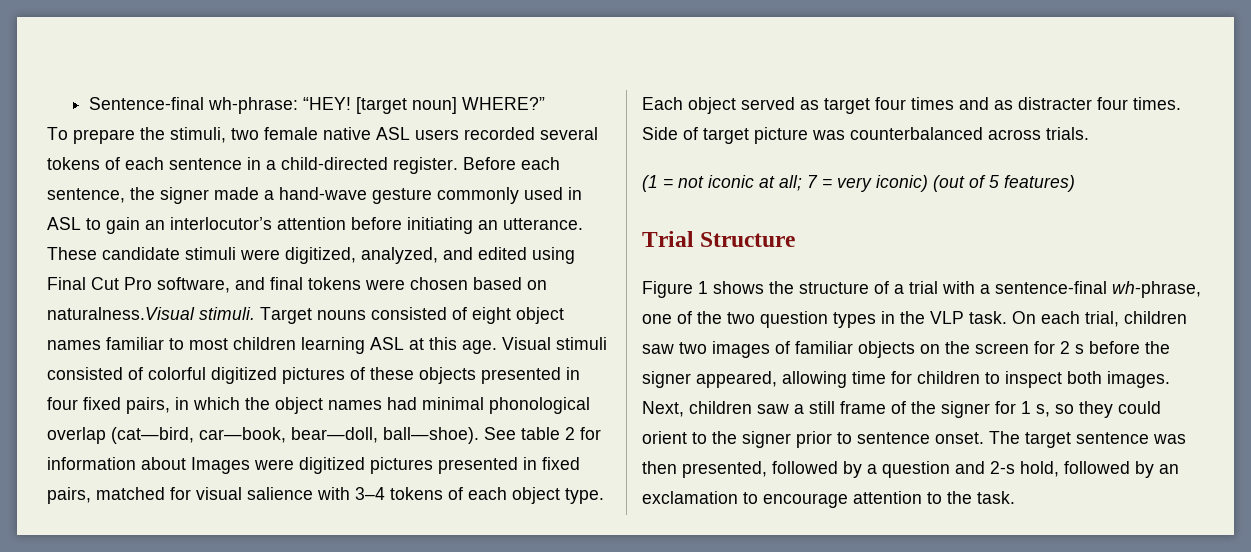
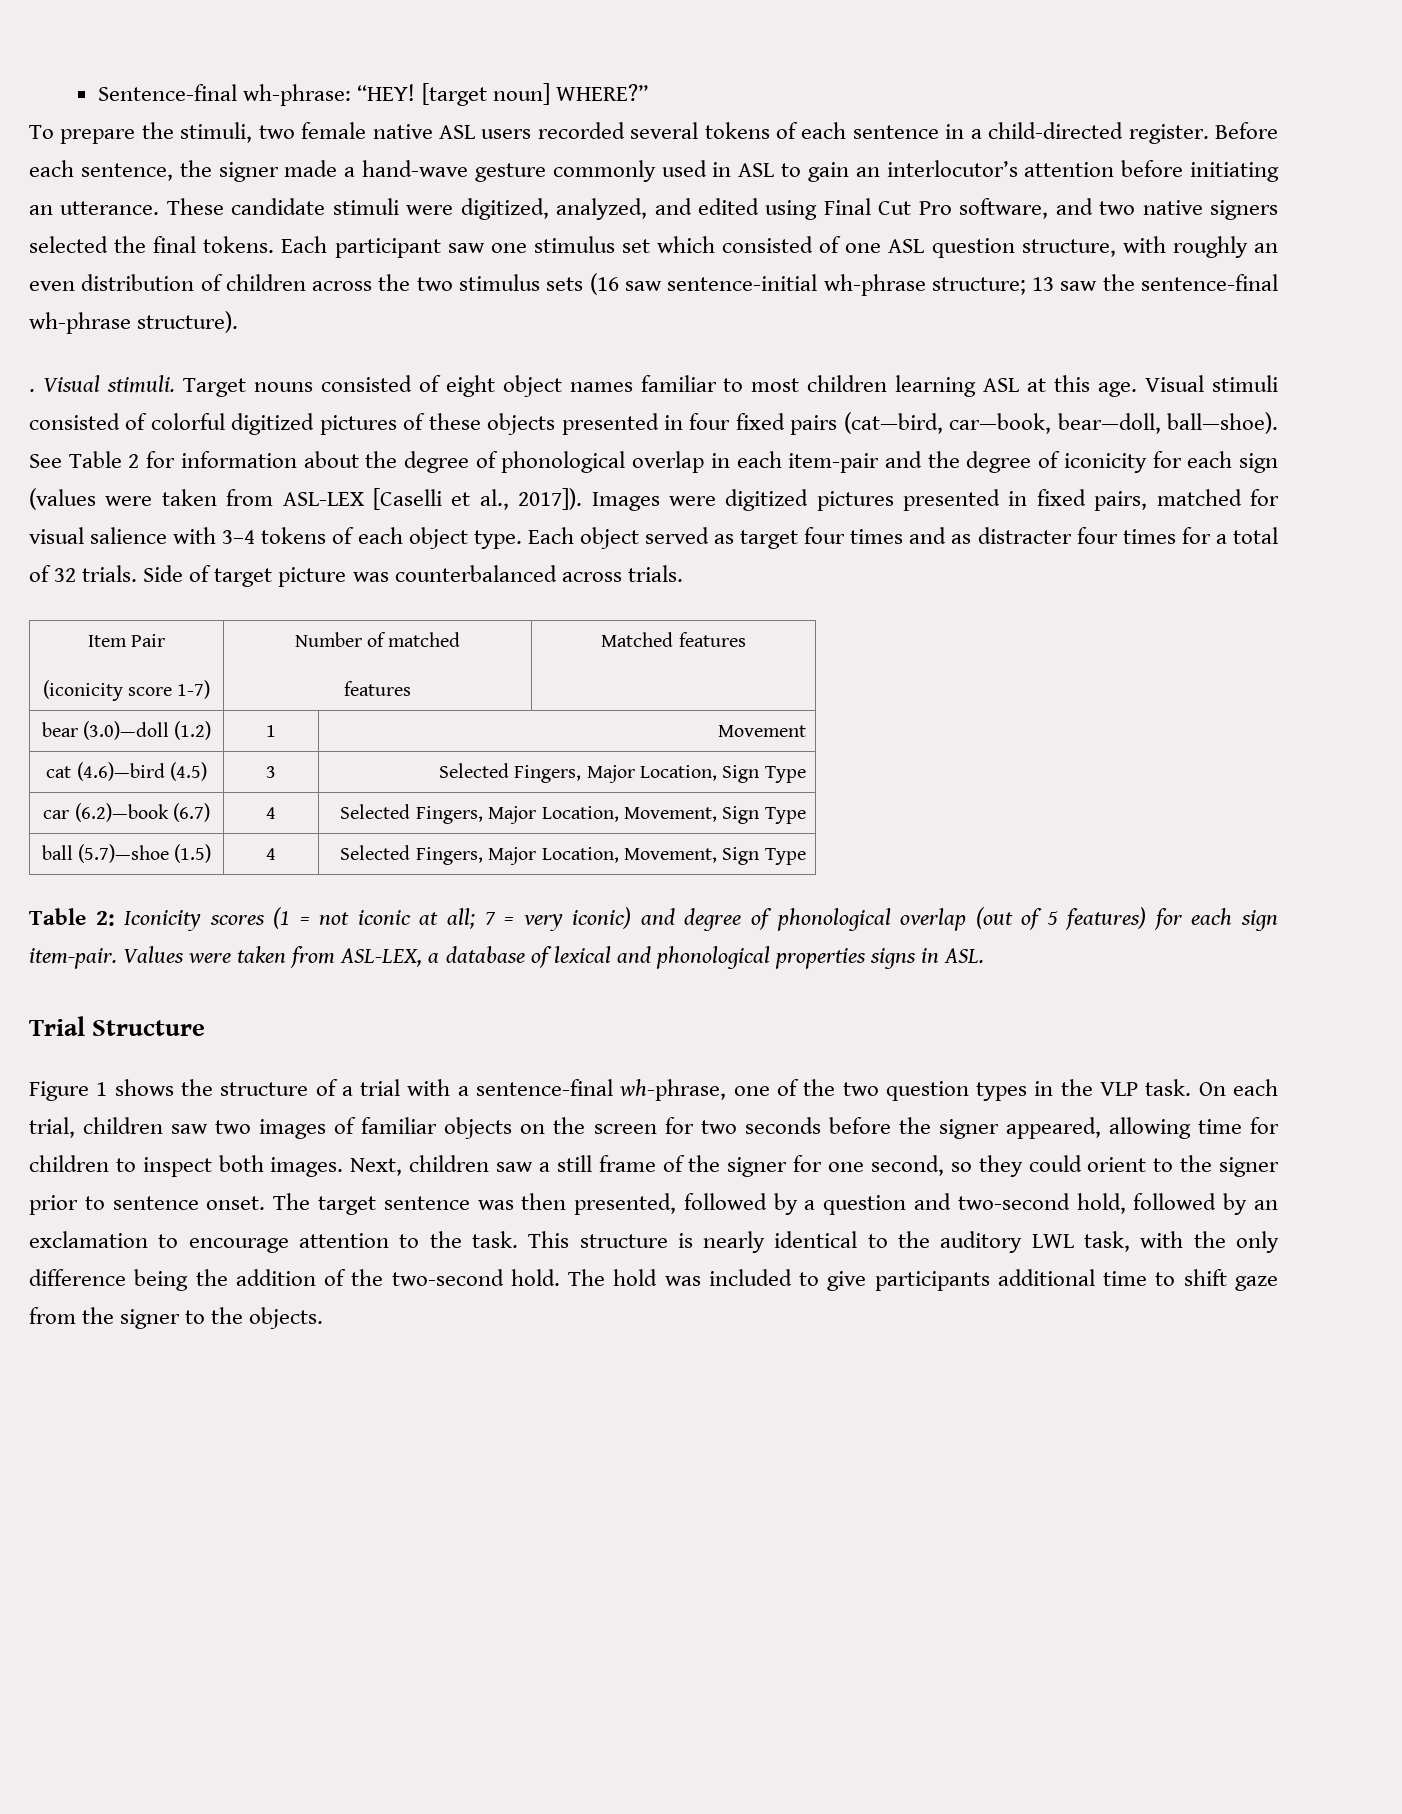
[270,277,547,290] [47,307,195,320] final tokens were chosen based on naturalness.Visual -> [1099,200,1278,220] [29,236,1279,258] [29,273,1278,296] [29,311,239,334] [29,375,100,392] two native signers selected the final tokens. Each participant saw one stimulus set which consisted of one ASL question structure, with roughly an even distribution of children across the two stimulus sets (16 saw sentence-initial wh-phrase structure; 13 saw the sentence-final wh-phrase structure). // . Visual
[126,397,590,414] [47,427,106,444] pairs, in which the object names had minimal phonological overlap -> [790,415,838,435] pairs
[521,427,560,440] table -> [68,451,122,468] Table
(186, 463) none -> [365,451,1278,473] [29,488,583,510] the degree of phonological overlap in each item-pair and the degree of iconicity for each sign (values were taken from ASL-LEX [Caselli et al., 2017]).
[1133,97,1181,110] times. -> [1122,527,1278,544] [29,565,138,582] times for a total of 32 trials.
(1089, 133) // -> [87,634,166,647] [42,680,211,701] [294,632,461,647] [344,681,411,696] [601,632,746,647] [41,721,212,740] [266,725,276,737] [717,725,806,737] [46,762,207,781] [266,766,276,778] [438,763,806,783] [43,803,210,822] [266,807,276,819] [340,804,806,824] [41,844,212,863] [266,848,276,860] [340,845,806,865] [29,908,265,931] // Item Pair // (iconicity score 1-7) | Number of matched // features | Matched features // bear (3.0)—doll (1.2) | 1 | Movement // cat (4.6)—bird (4.5) | 3 | Selected Fingers, Major Location, Sign Type // car (6.2)—book (6.7) | 4 | Selected Fingers, Major Location, Movement, Sign Type // ball (5.7)—shoe (1.5) | 4 | Selected Fingers, Major Location, Movement, Sign Type // Table 2: Iconicity scores
(928, 183) none -> [640,908,967,931] and degree of phonological overlap
(1075, 183) none -> [1153,908,1278,931] [29,946,985,969] for each sign item-pair. Values were taken from ASL-LEX, a database of lexical and phonological properties signs in ASL.
[1060,341,1084,354] 2 s -> [700,1117,821,1134] two seconds
[1021,401,1050,417] 1 s, -> [828,1155,944,1176] one second,
[990,461,1015,474] 2-s -> [957,1193,1070,1210] two-second
(1015, 497) none -> [528,1231,1279,1253] [29,1269,1279,1291] [29,1307,324,1329] This structure is nearly identical to the auditory LWL task, with the only difference being the addition of the two-second hold. The hold was included to give participants additional time to shift gaze from the signer to the objects.

